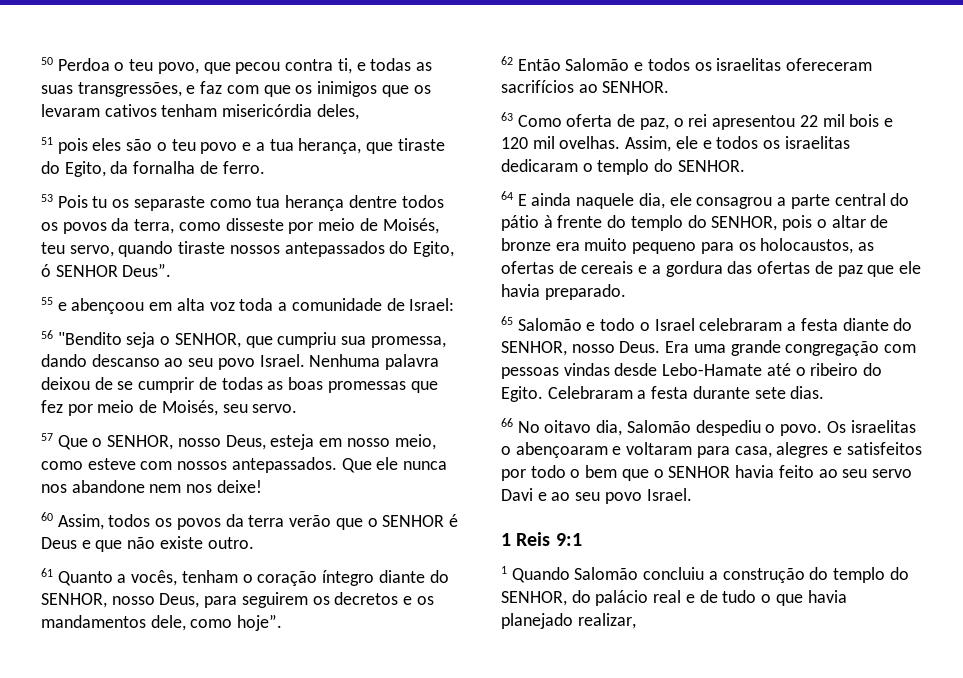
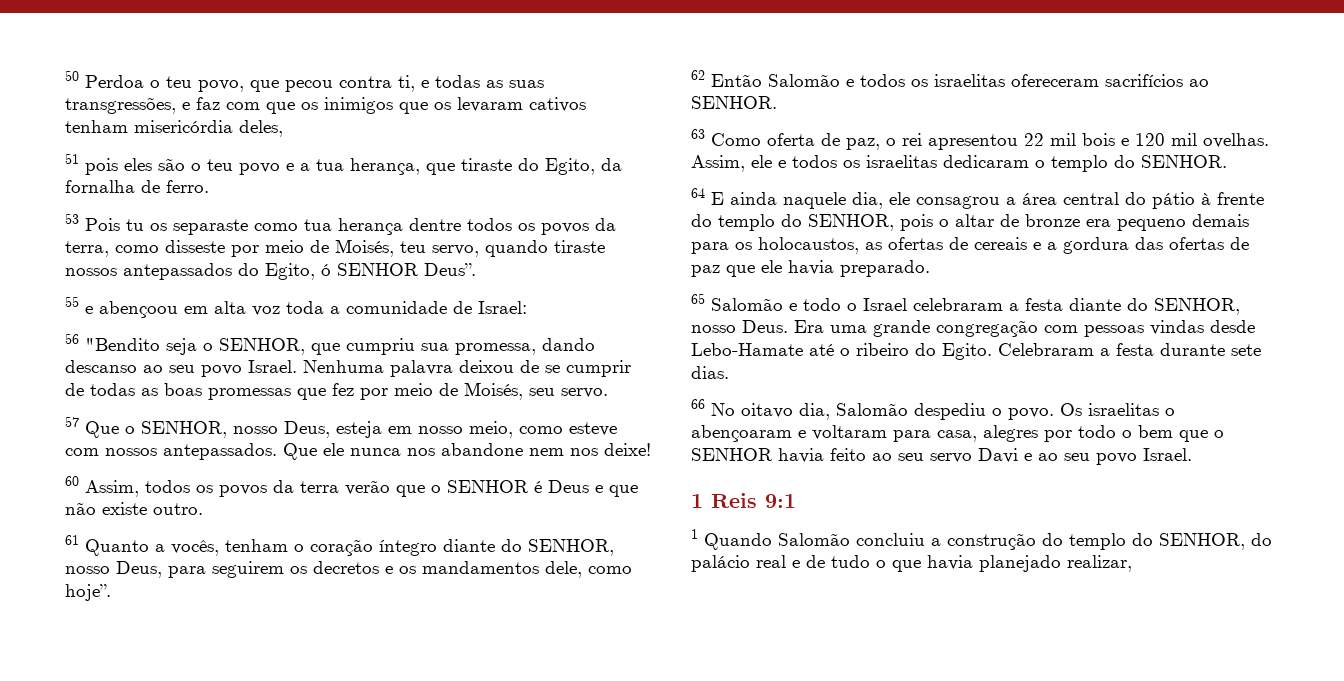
[790,194,830,209] parte -> [1022,193,1057,205] área
[584,238,697,254] muito pequeno -> [1117,214,1249,231] pequeno demais
[833,442,922,455] e satisfeitos -> (1038, 433) none

